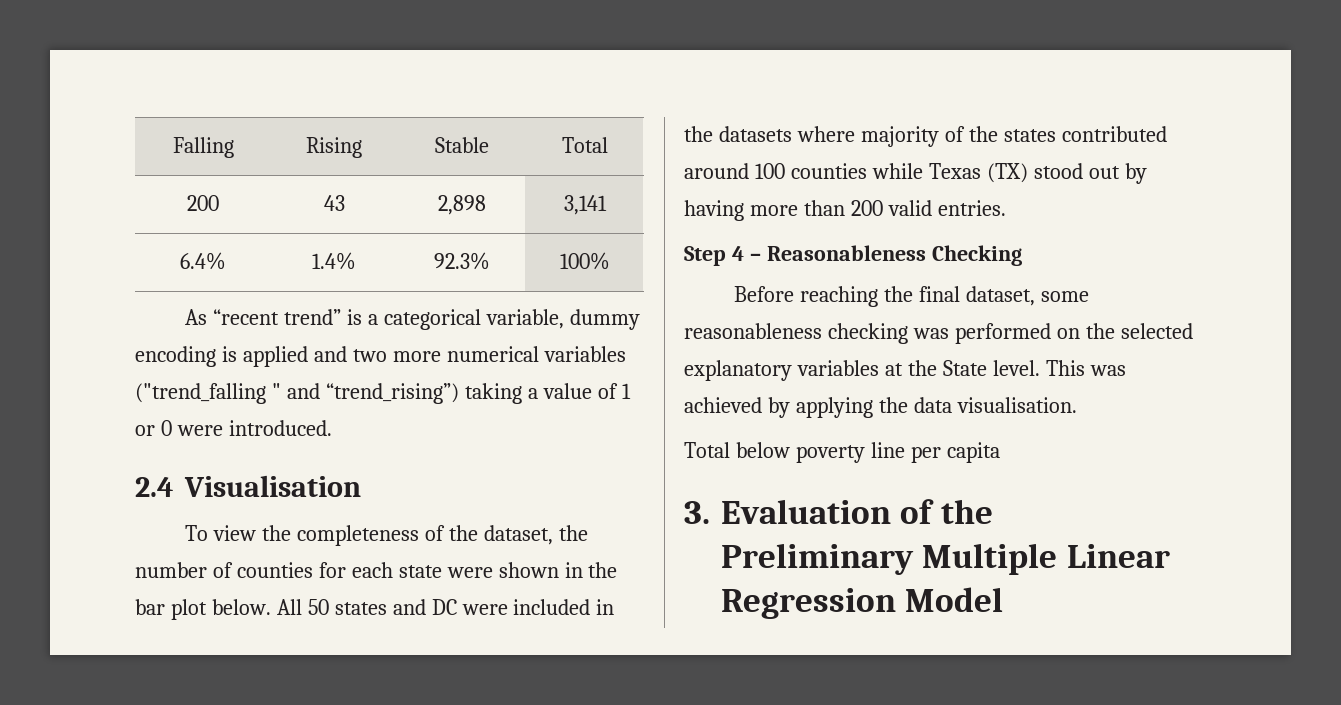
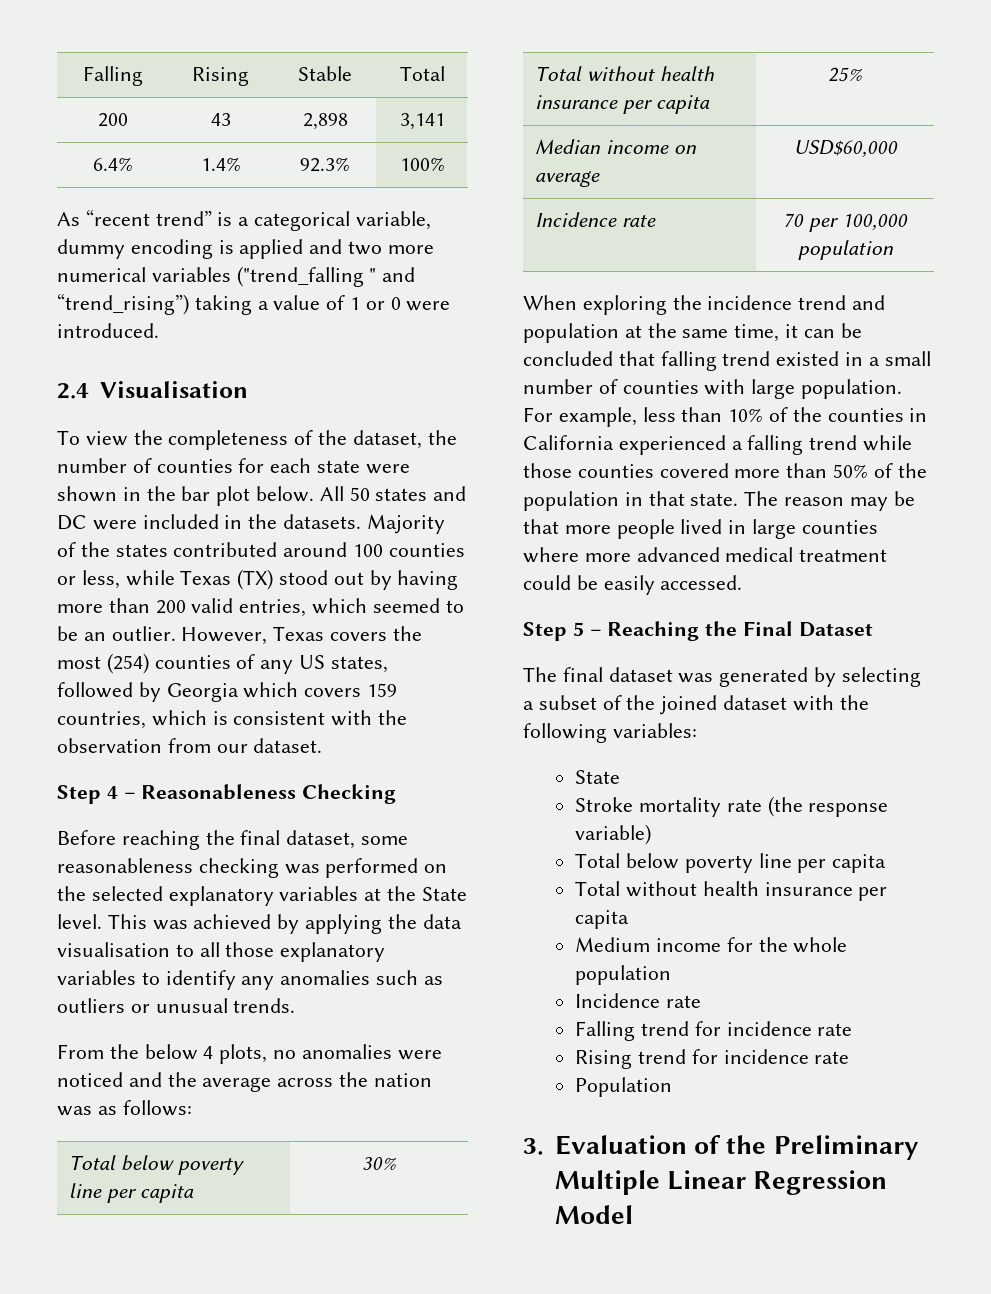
[718,126,939,147] datasets where majority -> [283,514,445,534] datasets. Majority
(867, 171) none -> [57,570,120,589] or less,
[937,200,1006,216] entries. -> [239,598,464,617] [57,626,422,645] [57,653,388,674] [57,682,398,702] [57,710,408,729] [57,738,323,753] entries, which seemed to be an outlier. However, Texas covers the most (254) counties of any US states, followed by Georgia which covers 159 countries, which is consistent with the observation from our dataset.
[956,397,1077,413] [684,442,1000,463] visualisation. // Total below poverty line per capita -> [57,942,386,962] [57,970,443,990] [57,998,296,1013] [57,1044,442,1064] [57,1072,432,1092] [57,1100,192,1116] [69,1155,245,1175] [69,1183,194,1203] [362,1157,397,1170] [535,66,715,81] [535,95,710,114] [828,67,863,82] [535,139,697,154] [535,170,601,187] [793,140,898,157] [535,212,657,227] [783,213,908,232] [797,240,894,260] [523,295,886,315] [523,323,862,343] [523,351,931,371] [523,379,903,399] [523,407,928,427] [523,435,913,455] [523,463,927,478] [523,491,915,511] [523,519,878,539] [523,547,888,563] [523,575,743,595] [523,621,873,641] [523,667,921,687] [523,695,869,715] [523,723,697,743] [575,770,621,784] [575,796,889,817] [575,824,652,845] [575,853,887,873] [575,881,888,901] [575,910,630,929] [575,937,848,953] [575,965,672,985] [575,993,701,1008] [575,1021,853,1041] [575,1049,850,1069] [575,1077,673,1097] visualisation to all those explanatory variables to identify any anomalies such as outliers or unusual trends. // From the below 4 plots, no anomalies were noticed and the average across the nation was as follows: // Total below poverty line per capita | 30% // Total without health insurance per capita | 25% // Median income on average | USD$60,000 // Incidence rate | 70 per 100,000 population // When exploring the incidence trend and population at the same time, it can be concluded that falling trend existed in a small number of counties with large population. For example, less than 10% of the counties in California experienced a falling trend while those counties covered more than 50% of the population in that state. The reason may be that more people lived in large counties where more advanced medical treatment could be easily accessed. // Step 5 – Reaching the Final Dataset // The final dataset was generated by selecting a subset of the joined dataset with the following variables: // State // Stroke mortality rate (the response variable) // Total below poverty line per capita // Total without health insurance per capita // Medium income for the whole population // Incidence rate // Falling trend for incidence rate // Rising trend for incidence rate // Population

